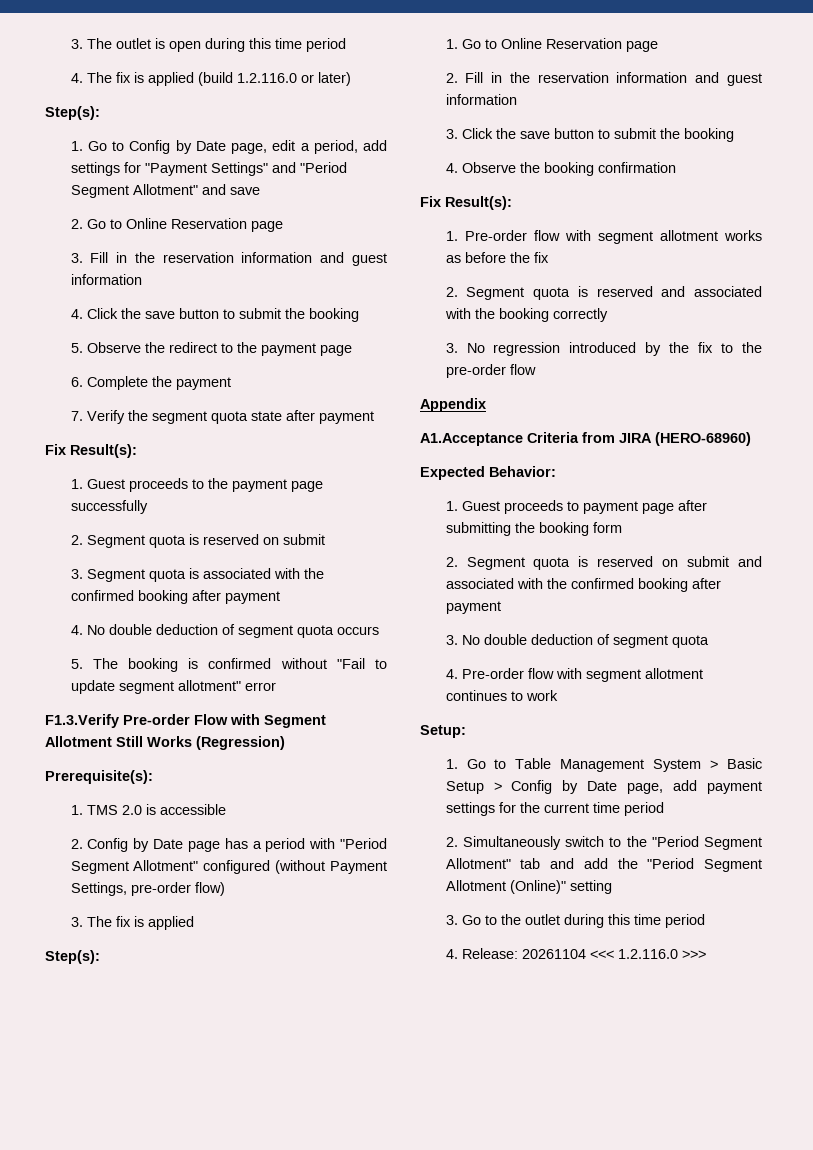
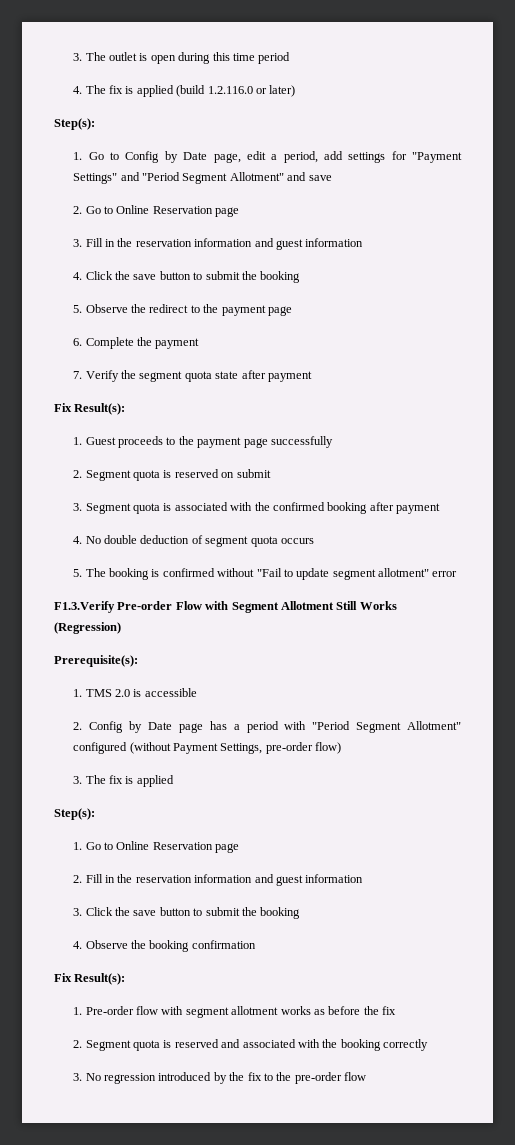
[420,398,486,412] [420,432,751,446] [420,466,556,480] [445,500,707,514] [445,522,622,536] [445,556,762,570] [445,578,721,592] [445,601,501,614] [445,634,709,648] [445,668,703,682] [445,690,558,701] [420,725,466,738] [445,758,762,772] [445,780,762,794] [445,802,664,816] [445,836,762,850] [445,858,762,872] [445,880,612,894] [445,914,705,928] [445,948,706,959] // Appendix // A1.Acceptance Criteria from JIRA (HERO-68960) // Expected Behavior: // 1. Guest proceeds to payment page after submitting the booking form // 2. Segment quota is reserved on submit and associated with the confirmed booking after payment // 3. No double deduction of segment quota // 4. Pre-order flow with segment allotment continues to work // Setup: // 1. Go to Table Management System > Basic Setup > Config by Date page, add payment settings for the current time period // 2. Simultaneously switch to the "Period Segment Allotment" tab and add the "Period Segment Allotment (Online)" setting // 3. Go to the outlet during this time period // 4. Release: 20261104 <<< 1.2.116.0 >>> -> (367, 1076) none

